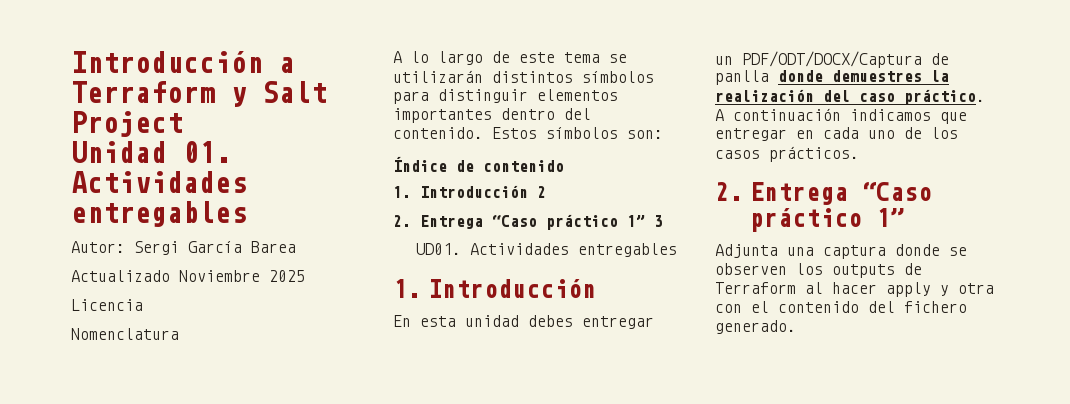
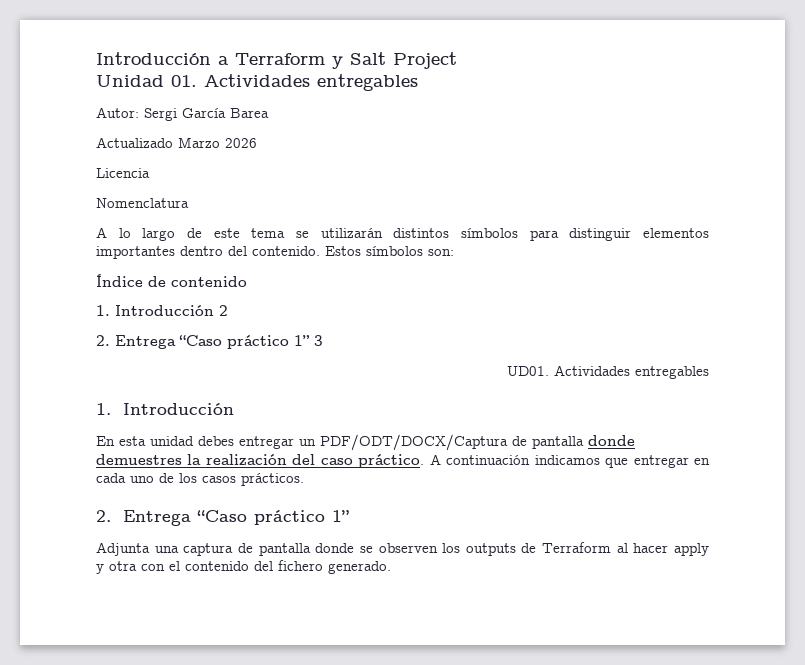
[179,270,305,282] Noviembre 2025 -> [178,137,257,148] Marzo 2026
[715,70,769,85] panlla -> [532,436,584,449] pantalla
(886, 252) none -> [237,543,311,556] de pantalla

